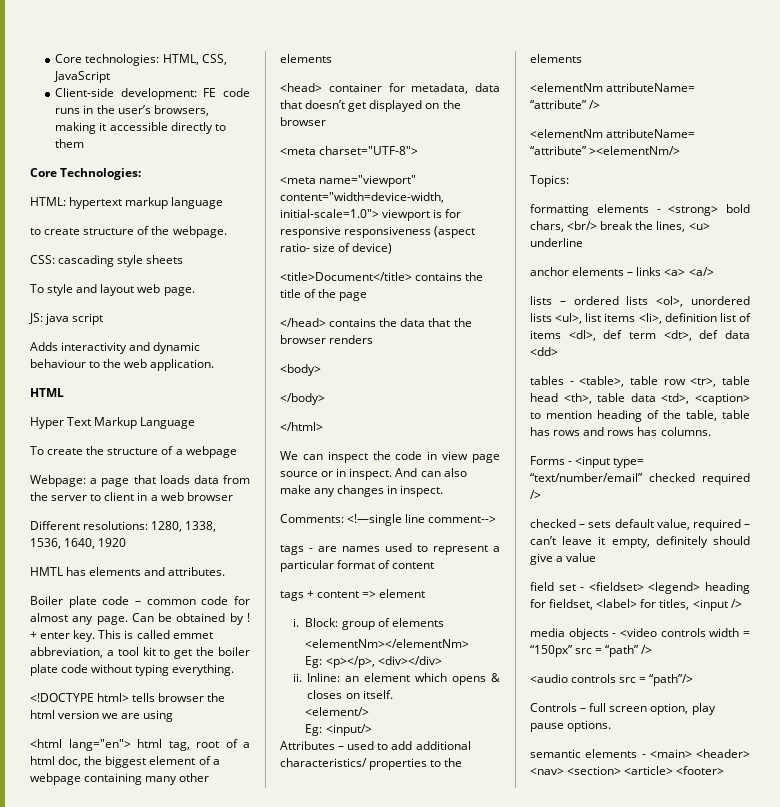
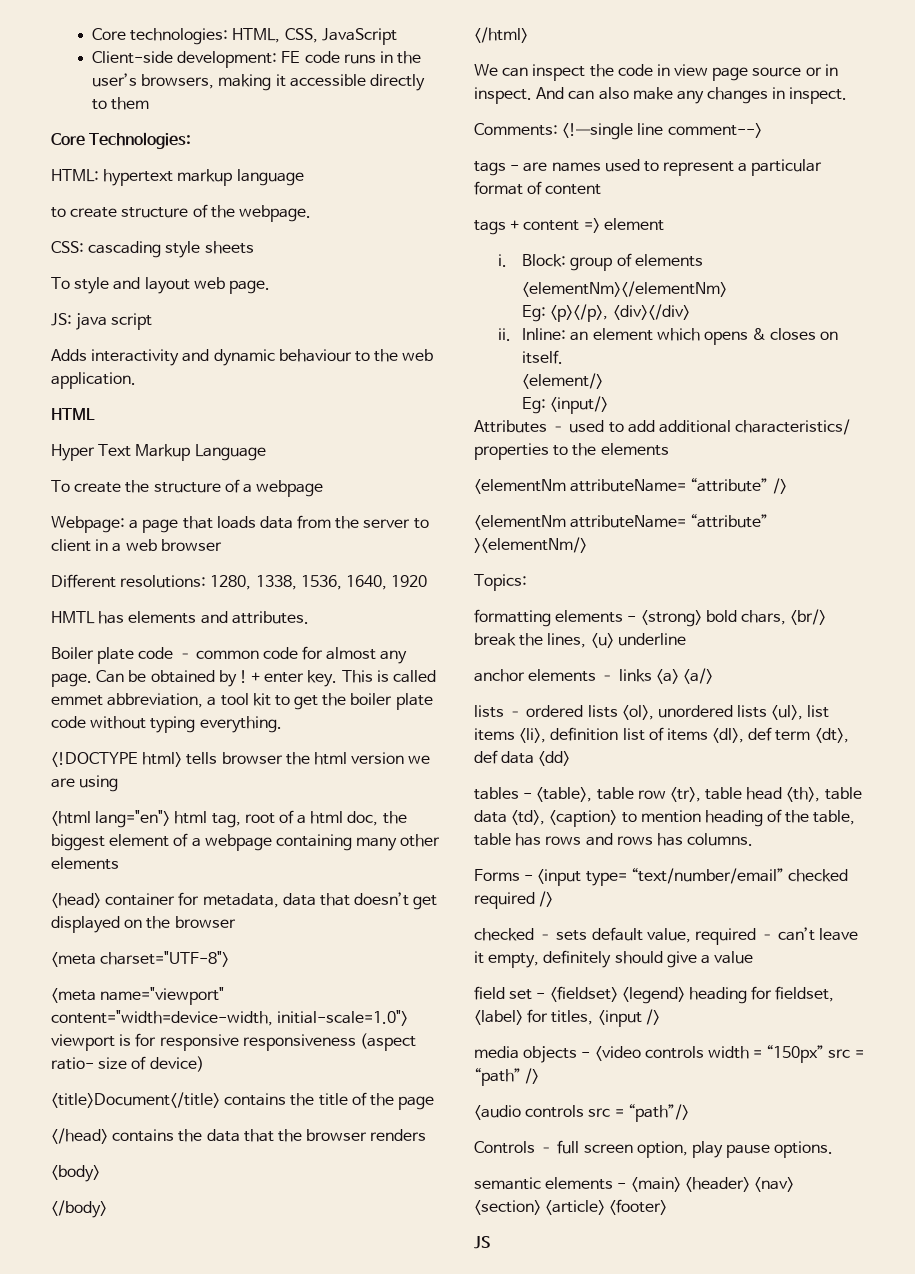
(725, 770) none -> [474,1236,490,1249] // JS

